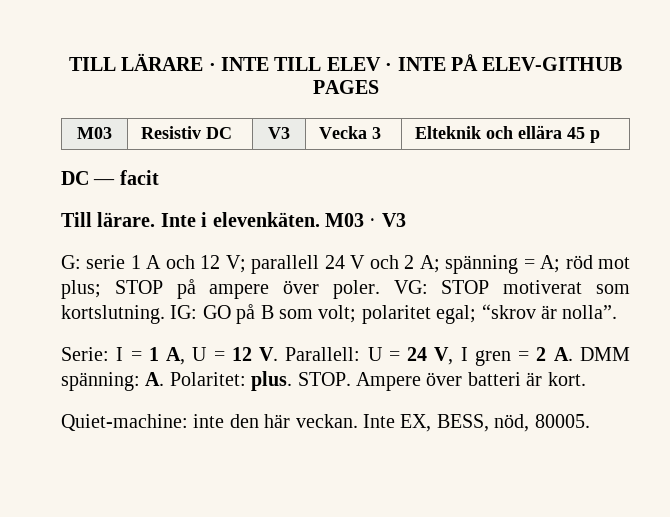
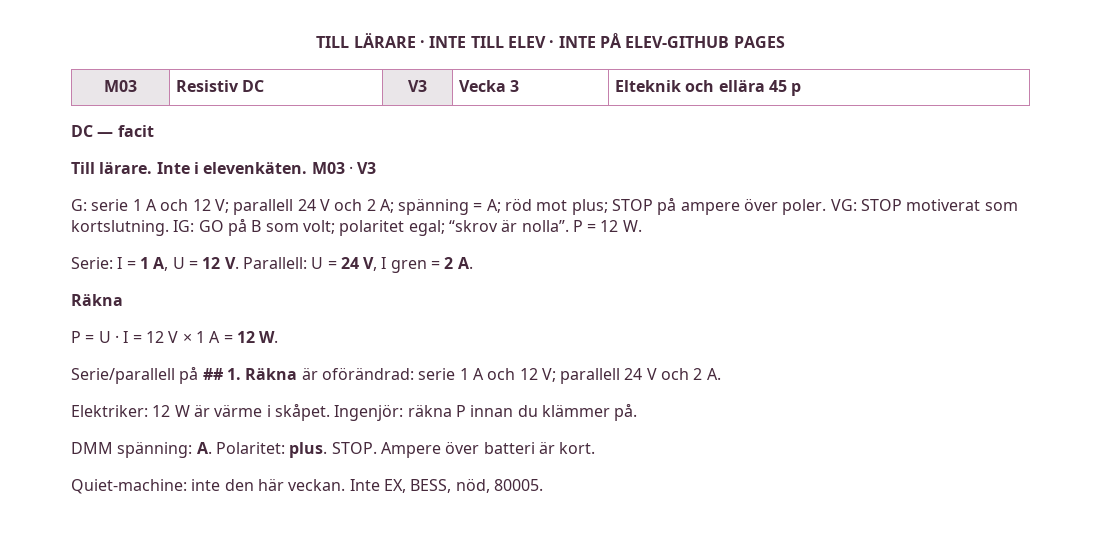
(618, 312) none -> [572,220,642,232] P = 12 W.
(573, 354) none -> [71,294,123,306] [71,331,279,343] [71,366,721,384] [71,403,638,421] // Räkna // P = U · I = 12 V × 1 A = 12 W. // Serie/parallell på ## 1. Räkna är oförändrad: serie 1 A och 12 V; parallell 24 V och 2 A. // Elektriker: 12 W är värme i skåpet. Ingenjör: räkna P innan du klämmer på. //

